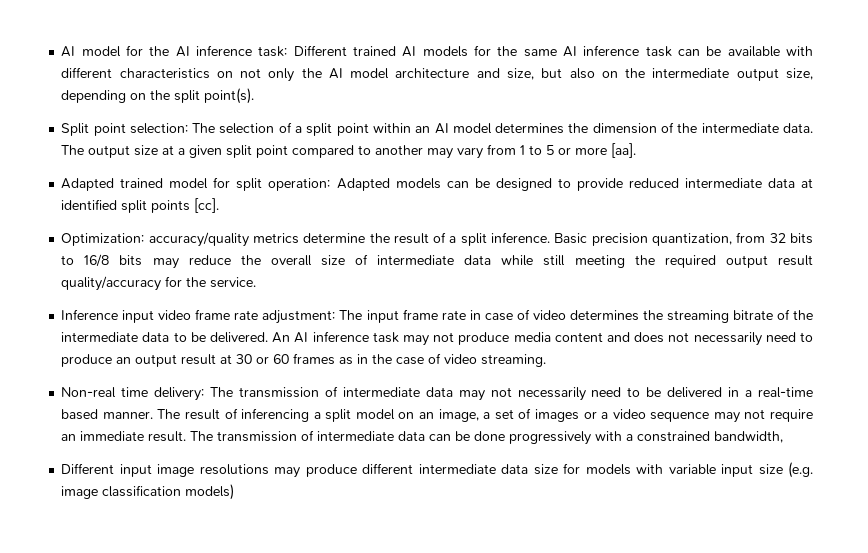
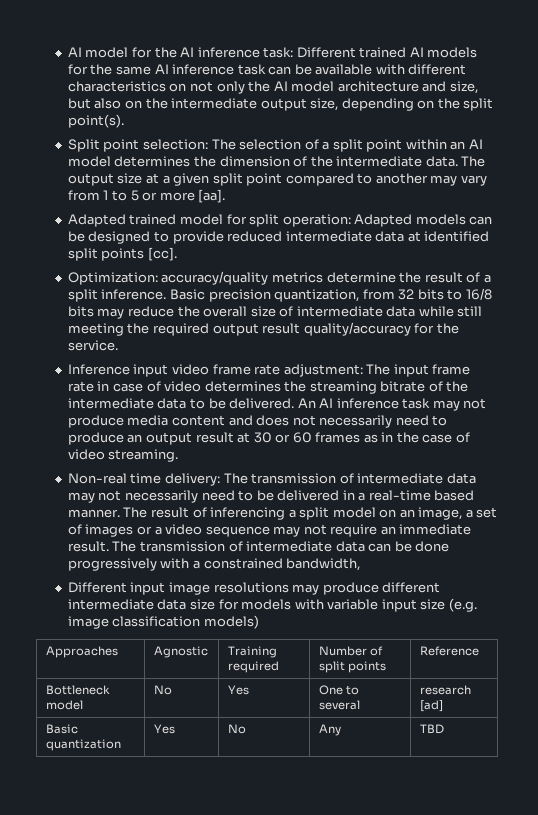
(235, 492) none -> [45,646,118,658] [153,646,208,658] [227,646,277,658] [227,661,279,673] [318,646,383,656] [318,661,386,673] [419,646,479,656] [45,685,110,695] [45,700,83,710] [153,685,172,695] [227,685,249,695] [318,685,359,695] [318,700,360,710] [419,685,471,695] [419,700,443,712] [45,724,78,734] [45,739,121,751] [153,724,175,734] [227,724,246,734] [318,724,341,736] [419,724,444,734] // Approaches | Agnostic | Training required | Number of split points | Reference // Bottleneck model | No | Yes | One to several | research [ad] // Basic quantization | Yes | No | Any | TBD

